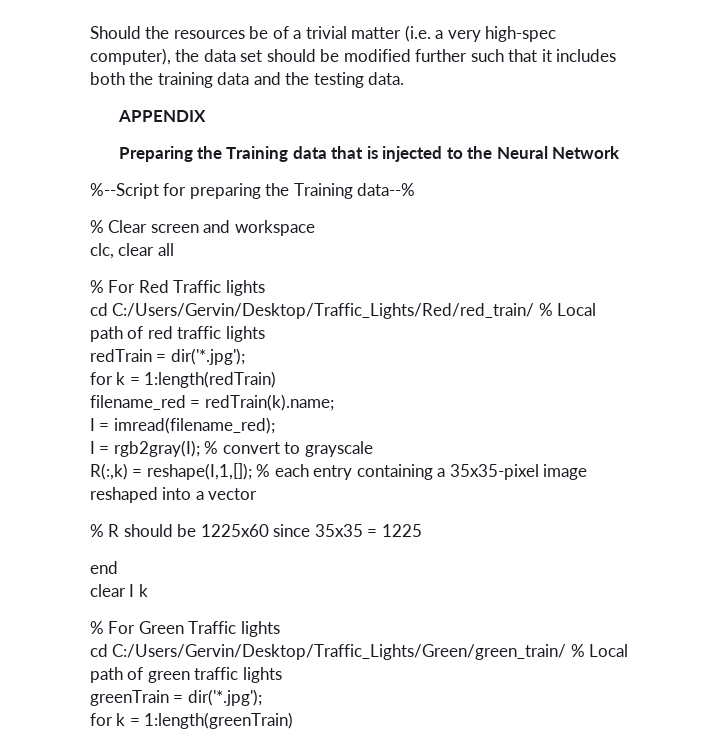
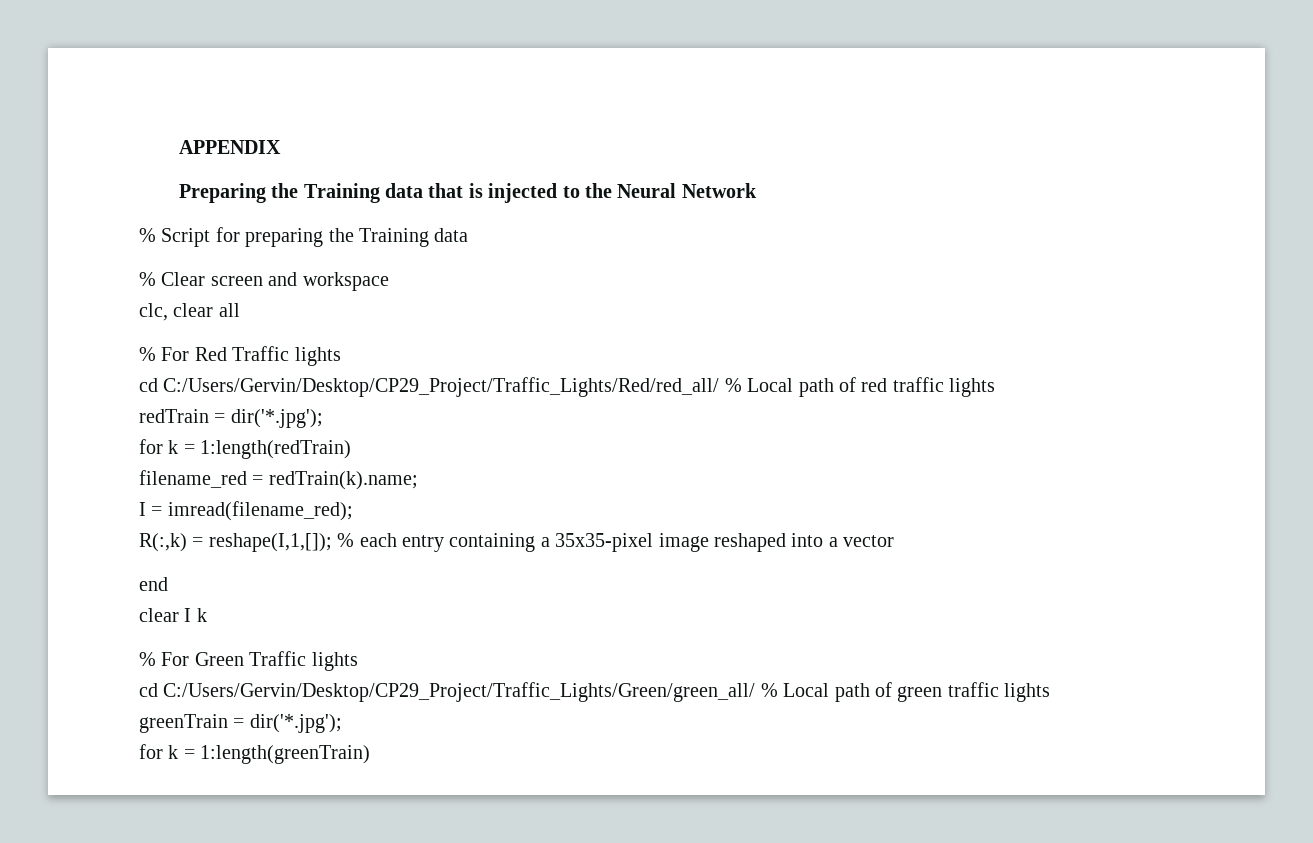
[90,25,557,42] [90,48,617,65] [90,72,405,88] Should the resources be of a trivial matter (i.e. a very high-spec computer), the data set should be modified further such that it includes both the training data and the testing data. // -> (178, 147) none
[90,183,159,199] %--Script -> [139,228,211,247] % Script
[357,183,416,196] data--% -> [434,228,469,242] data
[112,303,535,319] C:/Users/Gervin/Desktop/Traffic_Lights/Red/red_train/ -> [163,377,720,397] C:/Users/Gervin/Desktop/CP29_Project/Traffic_Lights/Red/red_all/
[90,440,373,457] // I = rgb2gray(I); % convert to grayscale -> (353, 511) none
[90,524,422,537] // % R should be 1225x60 since 35x35 = 1225 -> (895, 541) none
[112,644,567,660] C:/Users/Gervin/Desktop/Traffic_Lights/Green/green_train/ -> [163,682,756,702] C:/Users/Gervin/Desktop/CP29_Project/Traffic_Lights/Green/green_all/

